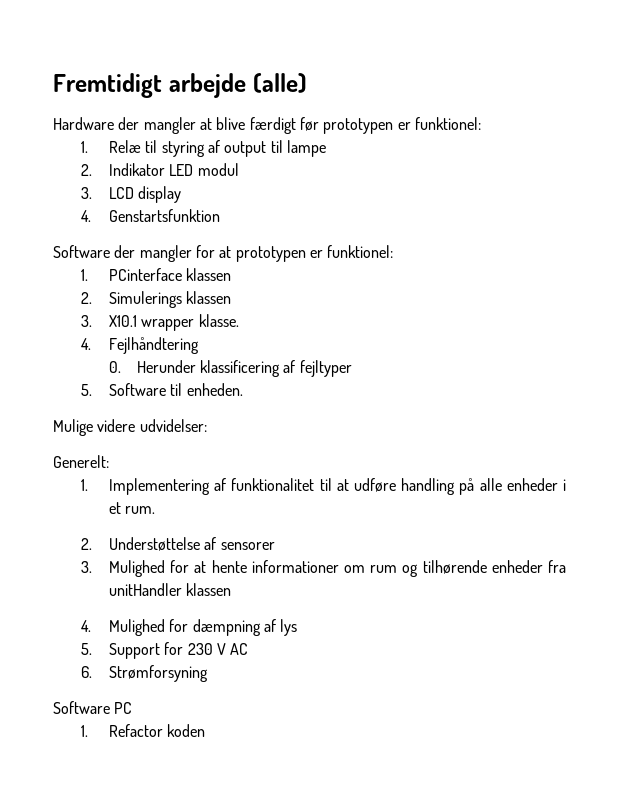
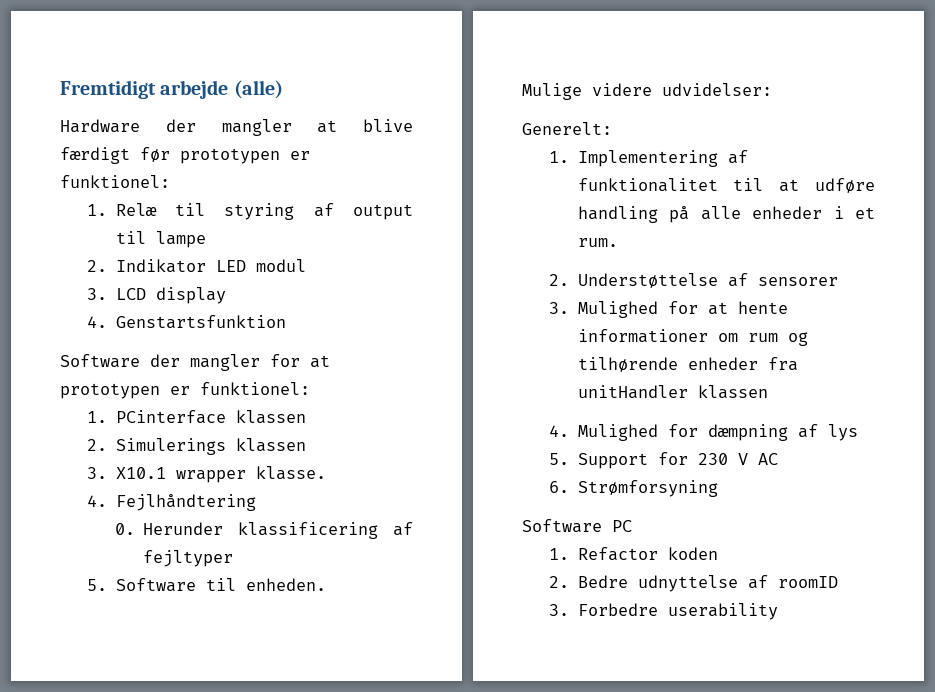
(206, 730) none -> [549,575,838,592] [549,603,778,620] // 2. Bedre udnyttelse af roomID // 3. Forbedre userability

